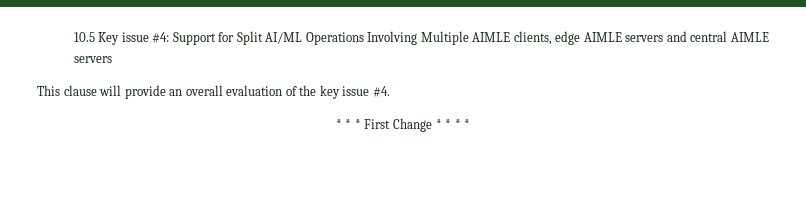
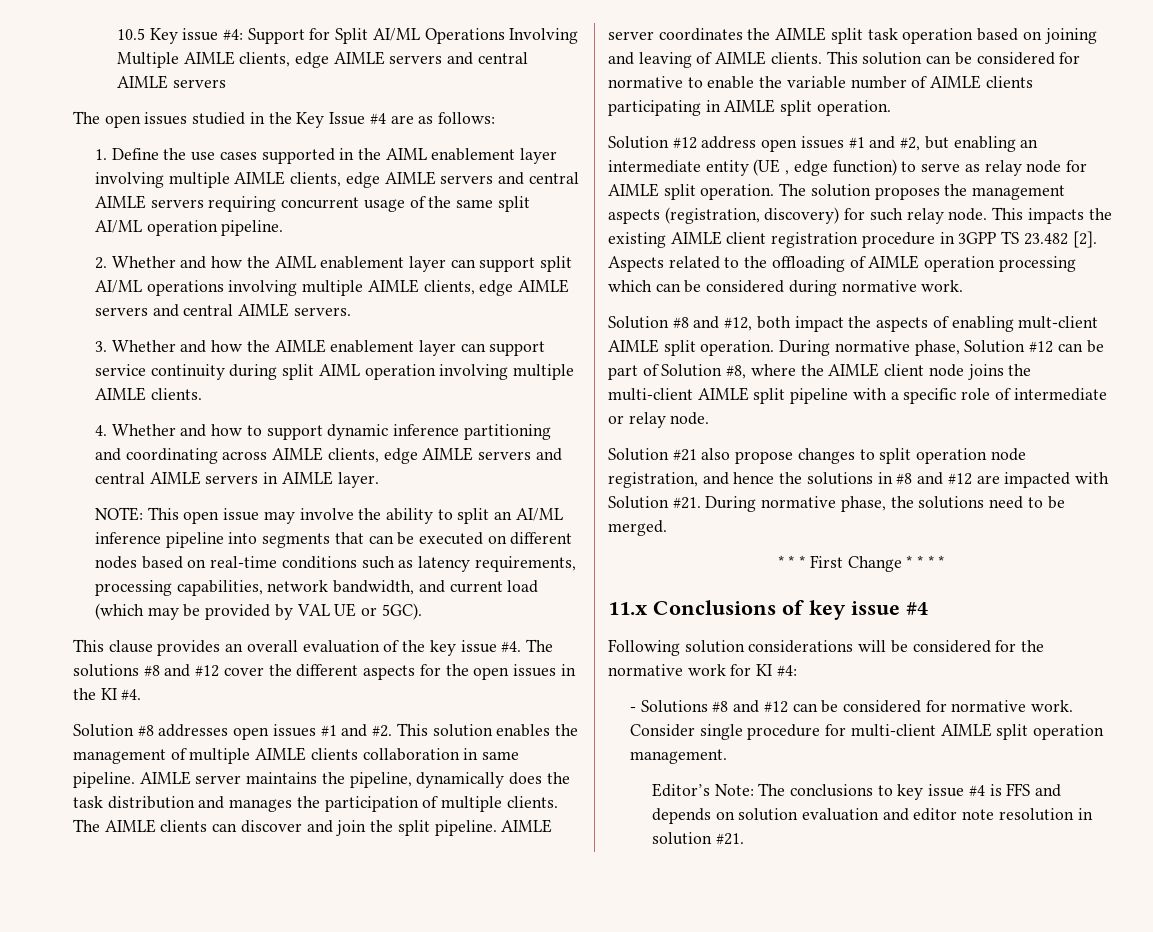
(112, 59) none -> [73,111,495,128] [94,148,558,164] [94,171,579,188] [94,195,530,212] [94,220,284,236] [94,256,573,272] [94,279,569,296] [94,303,351,317] [94,339,546,356] [94,364,574,380] [94,387,202,401] [94,424,551,440] [94,447,562,464] [94,471,379,488] [94,507,563,524] [94,532,573,548] [94,556,576,572] [94,580,539,596] [94,603,422,620] // The open issues studied in the Key Issue #4 are as follows: // 1. Define the use cases supported in the AIML enablement layer involving multiple AIMLE clients, edge AIMLE servers and central AIMLE servers requiring concurrent usage of the same split AI/ML operation pipeline. // 2. Whether and how the AIML enablement layer can support split AI/ML operations involving multiple AIMLE clients, edge AIMLE servers and central AIMLE servers. // 3. Whether and how the AIMLE enablement layer can support service continuity during split AIML operation involving multiple AIMLE clients. // 4. Whether and how to support dynamic inference partitioning and coordinating across AIMLE clients, edge AIMLE servers and central AIMLE servers in AIMLE layer. // NOTE: This open issue may involve the ability to split an AI/ML inference pipeline into segments that can be executed on different nodes based on real-time conditions such as latency requirements, processing capabilities, network bandwidth, and current load (which may be provided by VAL UE or 5GC).
[99,85,166,99] will provide -> [157,640,221,656] provides
(390, 91) none -> [525,639,553,652] [73,664,576,680] [73,688,142,701] [73,723,578,740] [73,747,520,764] [73,771,570,788] [73,796,558,812] [73,819,553,836] [608,27,1097,44] [608,51,1081,68] [608,75,1033,89] [608,99,891,116] [608,136,1039,152] [608,159,1087,176] [608,183,1066,200] [608,207,1112,224] [608,231,1097,248] [608,255,1076,272] [608,280,964,296] [608,316,1099,332] [608,339,1104,356] [608,363,1032,380] [608,387,1107,404] [608,412,710,428] [608,448,1026,464] [608,472,1109,488] [608,496,1065,512] [608,520,667,536] The solutions #8 and #12 cover the different aspects for the open issues in the KI #4. // Solution #8 addresses open issues #1 and #2. This solution enables the management of multiple AIMLE clients collaboration in same pipeline. AIMLE server maintains the pipeline, dynamically does the task distribution and manages the participation of multiple clients. The AIMLE clients can discover and join the split pipeline. AIMLE server coordinates the AIMLE split task operation based on joining and leaving of AIMLE clients. This solution can be considered for normative to enable the variable number of AIMLE clients participating in AIMLE split operation. // Solution #12 address open issues #1 and #2, but enabling an intermediate entity (UE , edge function) to serve as relay node for AIMLE split operation. The solution proposes the management aspects (registration, discovery) for such relay node. This impacts the existing AIMLE client registration procedure in 3GPP TS 23.482 [2]. Aspects related to the offloading of AIMLE operation processing which can be considered during normative work. // Solution #8 and #12, both impact the aspects of enabling mult-client AIMLE split operation. During normative phase, Solution #12 can be part of Solution #8, where the AIMLE client node joins the multi-client AIMLE split pipeline with a specific role of intermediate or relay node. // Solution #21 also propose changes to split operation node registration, and hence the solutions in #8 and #12 are impacted with Solution #21. During normative phase, the solutions need to be merged.
(471, 124) none -> [608,600,928,620] [608,639,1045,656] [608,664,797,677] [629,700,1074,713] [629,723,1104,740] [629,749,727,764] [651,783,1062,800] [651,808,1093,824] [651,832,744,845] // 11.x Conclusions of key issue #4 // Following solution considerations will be considered for the normative work for KI #4: // - Solutions #8 and #12 can be considered for normative work. Consider single procedure for multi-client AIMLE split operation management. // Editor’s Note: The conclusions to key issue #4 is FFS and depends on solution evaluation and editor note resolution in solution #21.

